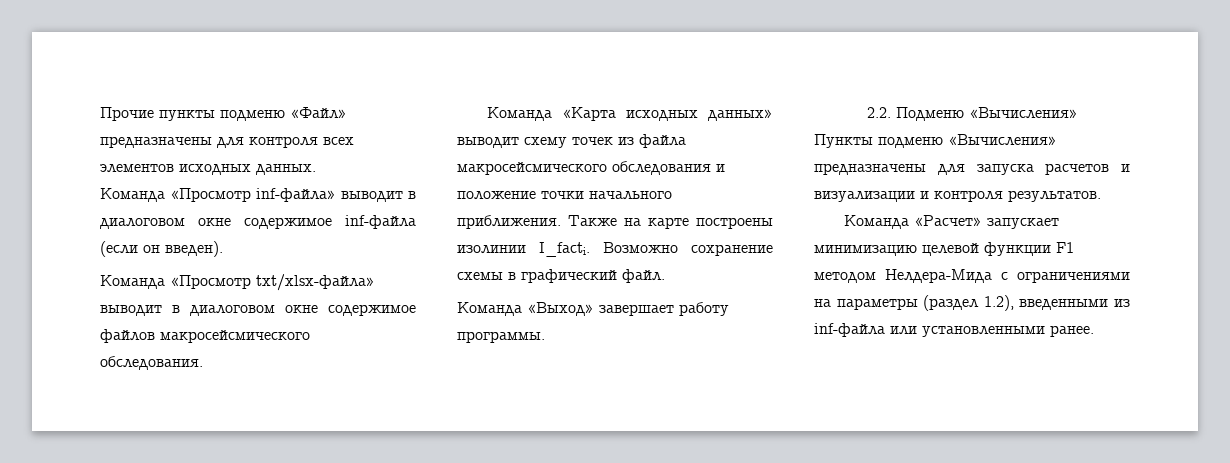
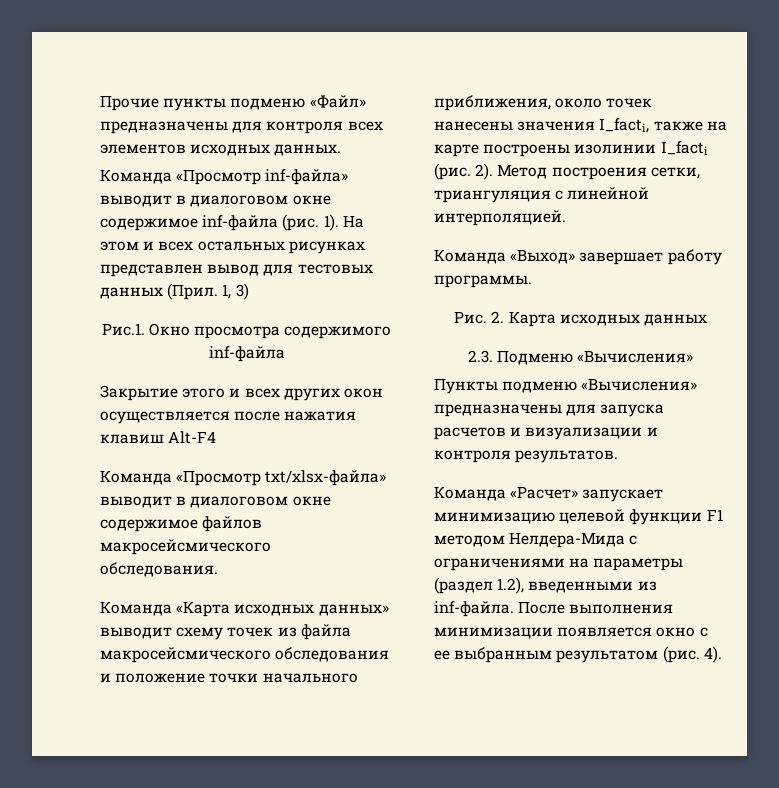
[100,241,223,257] (если он введен). -> [282,214,364,231] [100,241,365,254] [100,264,373,277] [100,283,249,300] [101,323,392,339] [208,346,285,362] [100,385,383,401] [100,411,357,424] [100,431,217,444] (рис. 1). На этом и всех остальных рисунках представлен вывод для тестовых данных (Прил. 1, 3) // Рис.1. Окно просмотра содержимого inf-файла // Закрытие этого и всех других окон осуществляется после нажатия клавиш Alt-F4
[457,215,773,229] [457,242,773,257] [457,269,665,283] приближения. Также на карте построены изолинии I_fаcti. Возможно сохранение схемы в графический файл. -> [434,95,653,111] [434,118,727,133] [434,141,708,157] [434,163,700,180] [434,187,650,203] [434,210,566,226] приближения, около точек нанесены значения I_fаcti, также на карте построены изолинии I_fаcti (рис. 2). Метод построения сетки, триангуляция с линейной интерполяцией.
[866,107,891,118] 2.2. -> [454,311,707,327] [467,350,493,363] Рис. 2. Карта исходных данных // 2.3.
[814,323,1094,337] inf-файла или установленными ранее. -> [434,601,674,617] [434,627,708,639] [434,646,722,663] inf-файла. После выполнения минимизации появляется окно с ее выбранным результатом (рис. 4).

